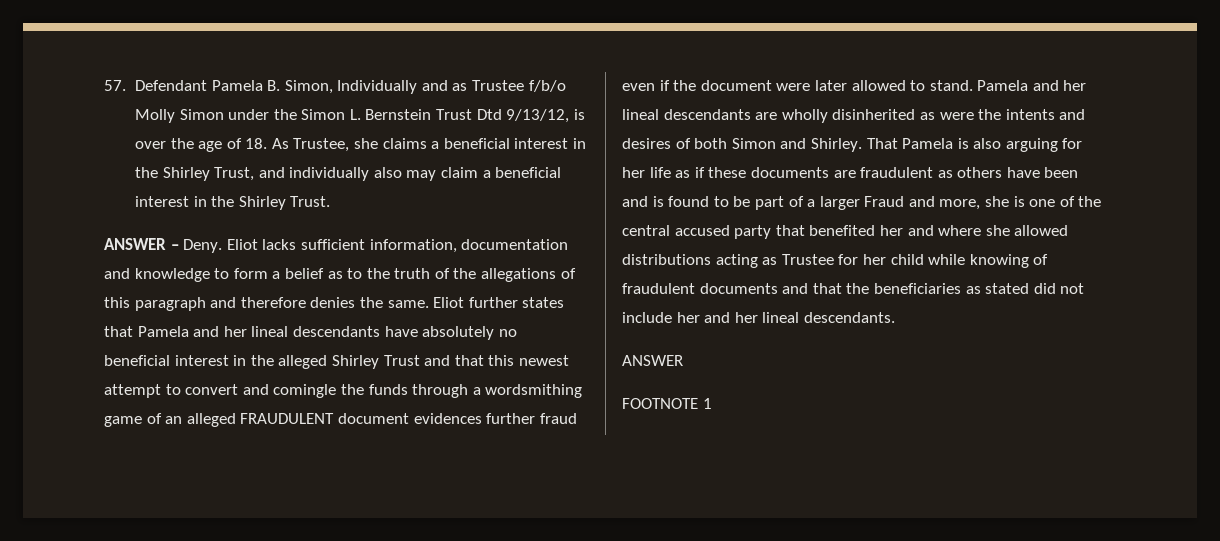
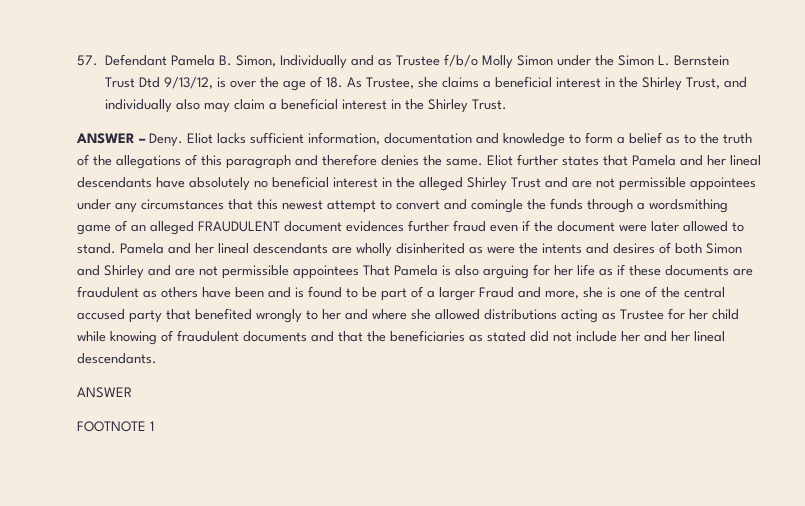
(451, 360) none -> [572,177,756,191] [77,199,224,213] are not permissible appointees under any circumstances
[810,138,862,152] Shirley. -> [104,265,359,279] Shirley and are not permissible appointees
(876, 230) none -> [256,309,318,323] wrongly to

